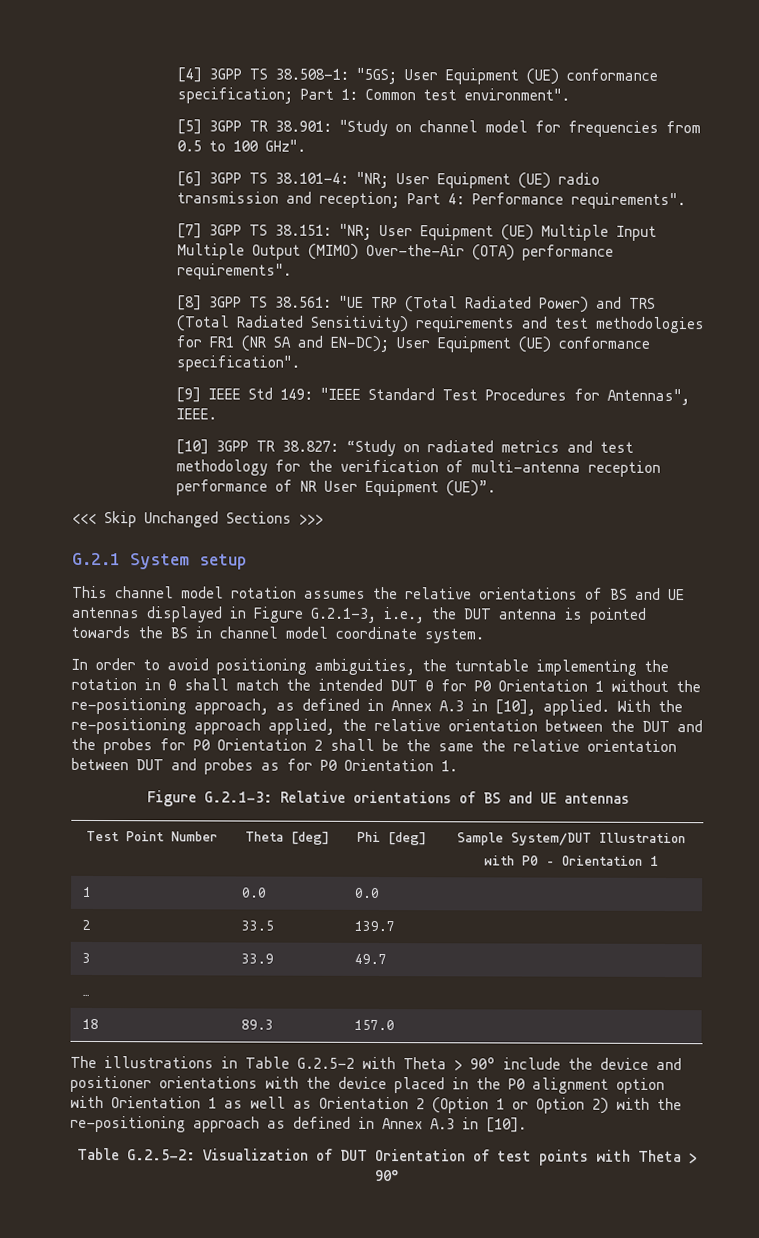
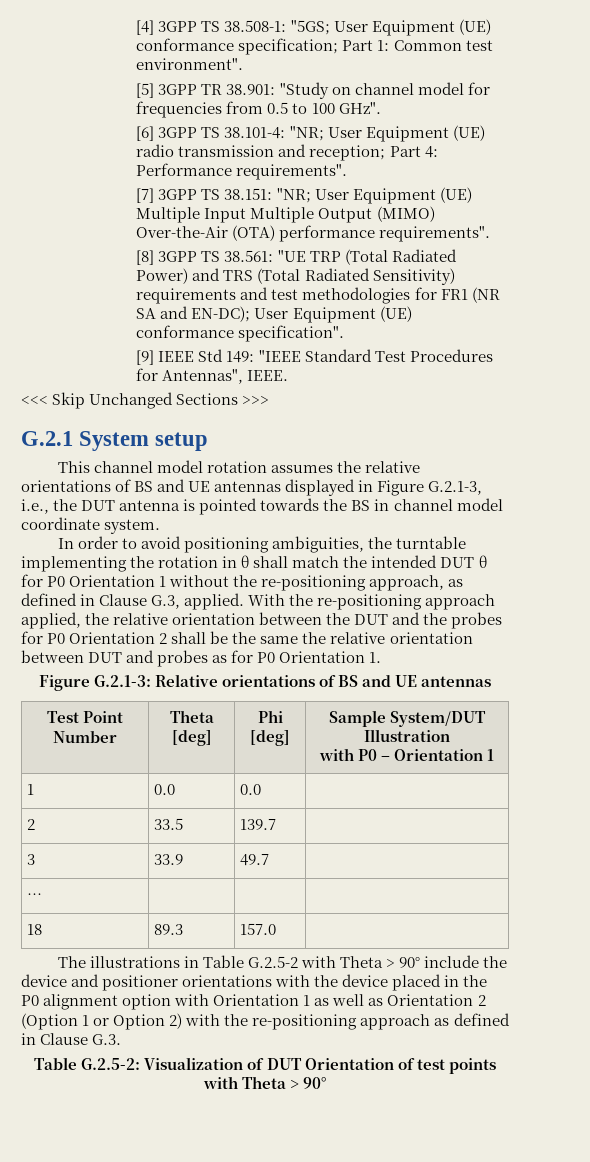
[176,439,635,457] [176,459,662,477] [176,479,497,497] // [10] 3GPP TR 38.827: “Study on radiated metrics and test methodology for the verification of multi-antenna reception performance of NR User Equipment (UE)”. -> (289, 375) none
[391,699,536,716] Annex A.3 in [10], -> [99,594,181,609] Clause G.3,
[382,1117,527,1133] Annex A.3 in [10]. -> [40,1033,122,1045] Clause G.3.

